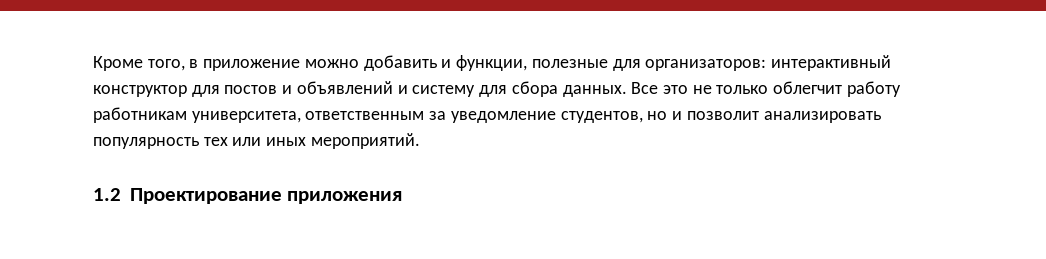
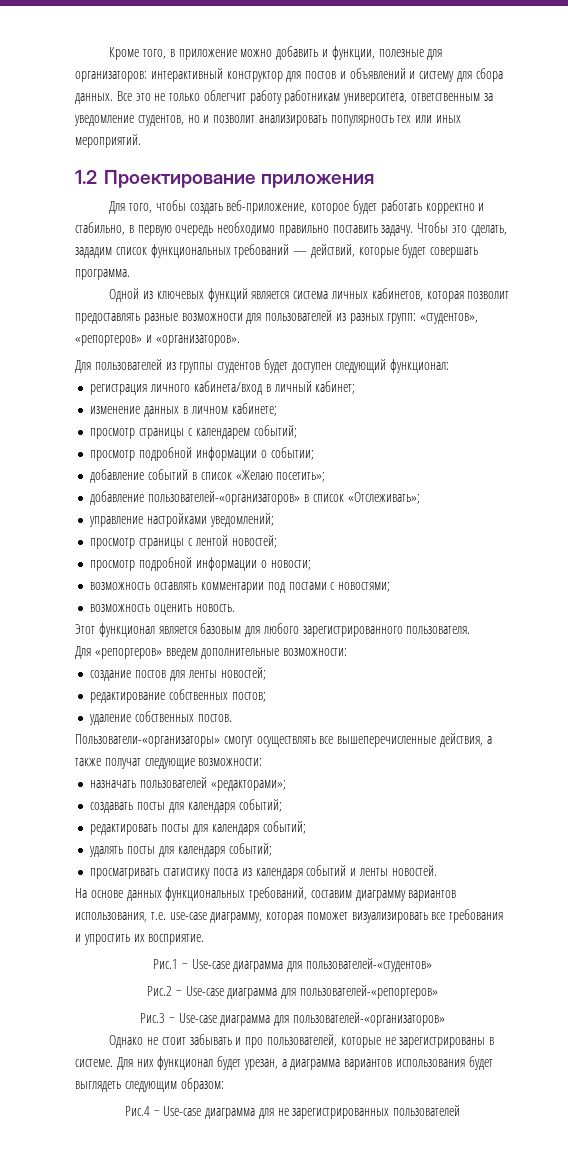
(403, 197) none -> [109,200,485,214] [75,222,507,236] [75,244,479,258] [75,269,130,280] [109,288,510,302] [75,310,479,324] [75,335,240,346] [75,359,450,373] [90,381,356,395] [90,403,277,417] [90,425,297,439] [90,447,314,461] [90,469,326,483] [90,491,420,505] [89,513,274,527] [90,535,277,549] [90,557,311,571] [90,582,391,593] [90,604,235,615] [75,623,471,637] [75,646,348,659] [90,667,266,681] [90,689,266,703] [89,711,232,725] [75,733,492,747] [75,758,263,769] [90,777,286,791] [90,799,282,813] [90,821,306,835] [89,843,272,857] [90,865,437,879] [75,887,457,901] [75,909,504,923] [75,934,205,945] [153,958,432,972] [147,985,438,999] [140,1012,445,1026] [109,1034,495,1048] [75,1056,493,1070] [75,1078,224,1092] [124,1105,461,1119] // Для того, чтобы создать веб-приложение, которое будет работать корректно и стабильно, в первую очередь необходимо правильно поставить задачу. Чтобы это сделать, зададим список функциональных требований — действий, которые будет совершать программа. // Одной из ключевых функций является система личных кабинетов, которая позволит предоставлять разные возможности для пользователей из разных групп: «студентов», «репортеров» и «организаторов». // Для пользователей из группы студентов будет доступен следующий функционал: // регистрация личного кабинета/вход в личный кабинет; // изменение данных в личном кабинете; // просмотр страницы с календарем событий; // просмотр подробной информации о событии; // добавление событий в список «Желаю посетить»; // добавление пользователей-«организаторов» в список «Отслеживать»; // управление настройками уведомлений; // просмотр страницы с лентой новостей; // просмотр подробной информации о новости; // возможность оставлять комментарии под постами с новостями; // возможность оценить новость. // Этот функционал является базовым для любого зарегистрированного пользователя. // Для «репортеров» введем дополнительные возможности: // создание постов для ленты новостей; // редактирование собственных постов; // удаление собственных постов. // Пользователи-«организаторы» смогут осуществлять все вышеперечисленные действия, а также получат следующие возможности: // назначать пользователей «редакторами»; // создавать посты для календаря событий; // редактировать посты для календаря событий; // удалять посты для календаря событий; // просматривать статистику поста из календаря событий и ленты новостей. // На основе данных функциональных требований, составим диаграмму вариантов использования, т.е. use-case диаграмму, которая поможет визуализировать все требования и упростить их восприятие. // Рис.1 − Use-case диаграмма для пользователей-«студентов» // Рис.2 − Use-case диаграмма для пользователей-«репортеров» // Рис.3 − Use-case диаграмма для пользователей-«организаторов» // Однако не стоит забывать и про пользователей, которые не зарегистрированы в системе. Для них функционал будет урезан, а диаграмма вариантов использования будет выглядеть следующим образом: // Рис.4 − Use-case диаграмма для не зарегистрированных пользователей

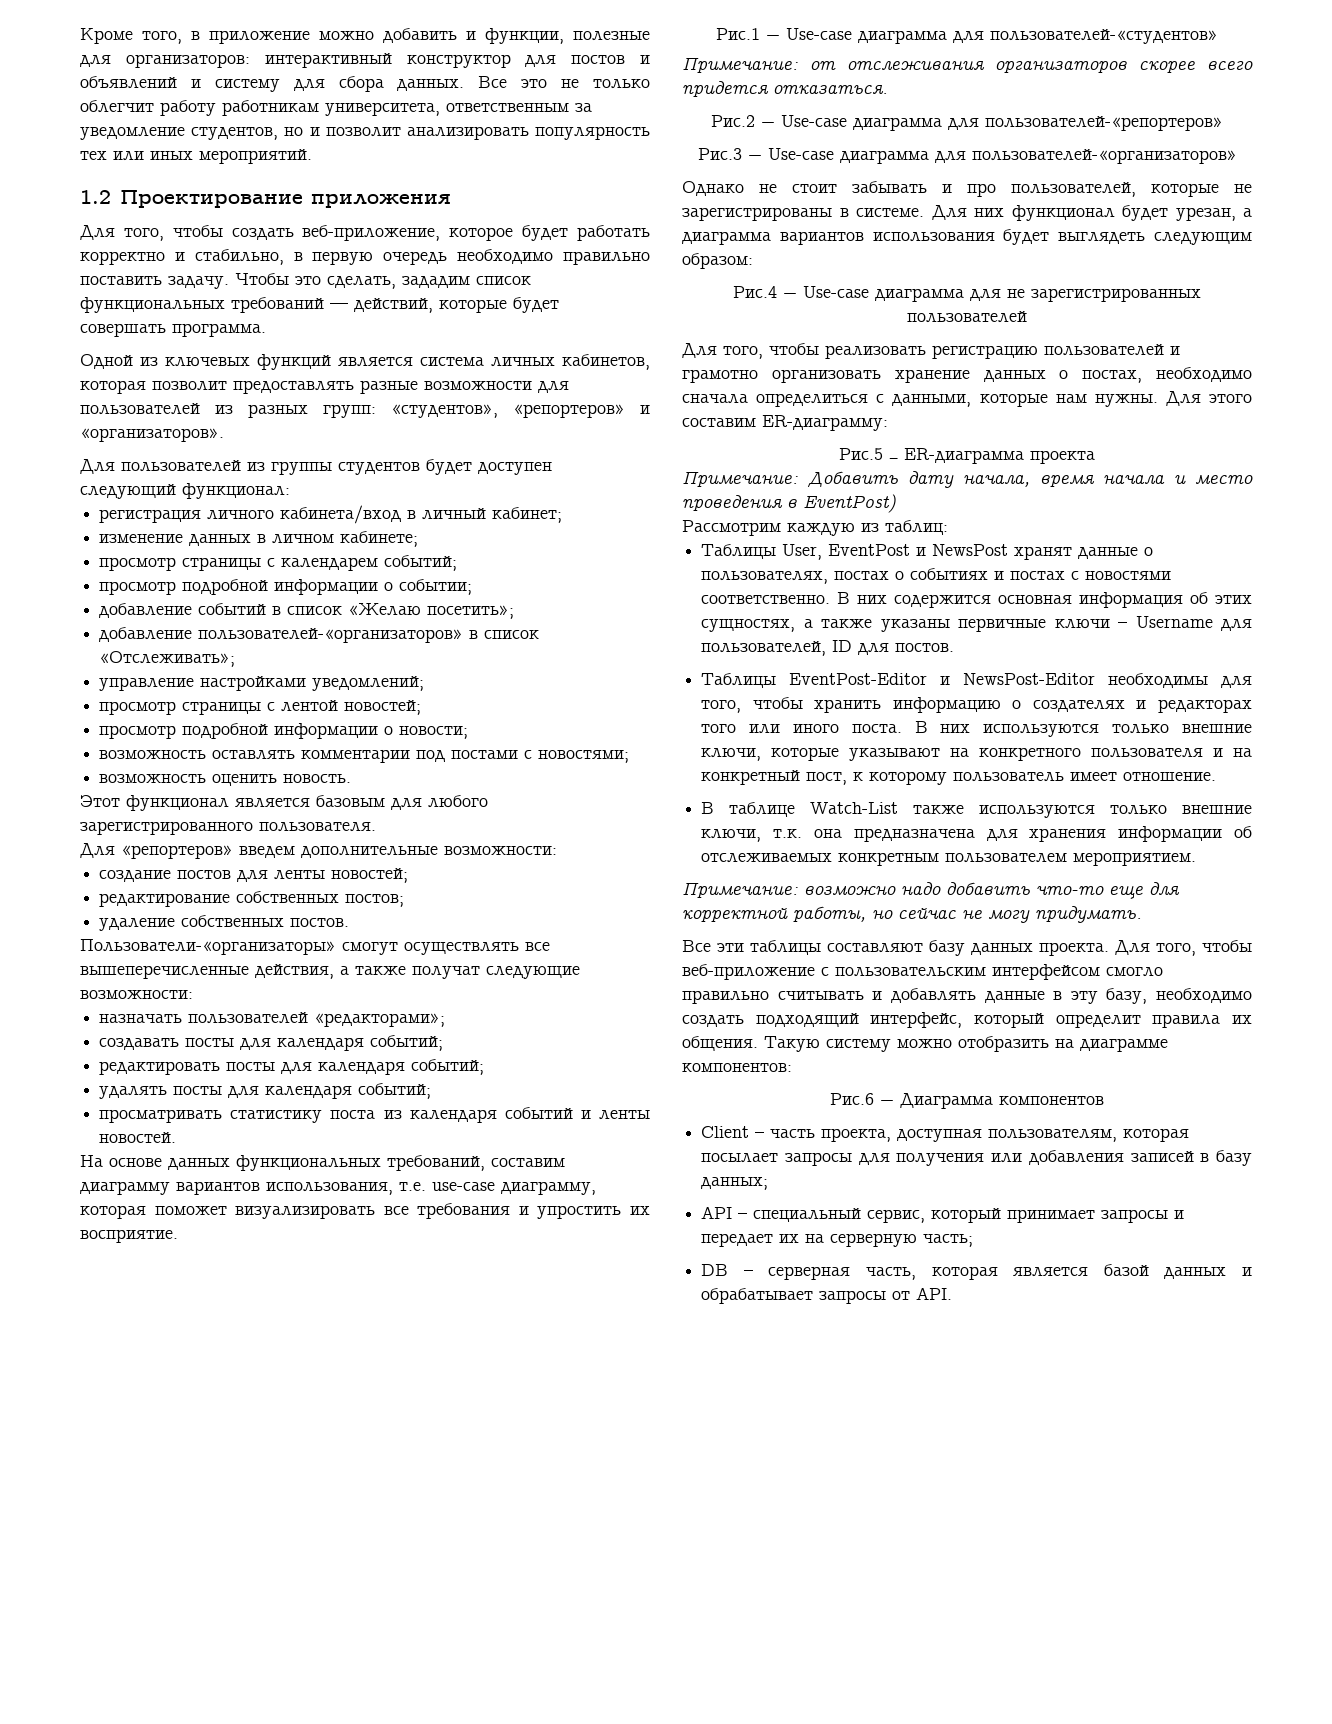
(432, 965) none -> [682,58,1253,73] [682,81,888,97] // Примечание: от отслеживания организаторов скорее всего придется отказаться.
(461, 1110) none -> [682,343,1180,359] [682,367,1252,383] [682,391,1252,407] [682,415,888,431] [839,448,1095,464] [682,471,1253,488] [682,494,896,513] [682,520,948,536] [701,544,1154,560] [701,568,1172,584] [701,592,1252,608] [701,616,1252,632] [701,640,955,656] [701,673,1252,688] [701,697,1252,713] [701,721,1252,737] [701,747,1252,761] [701,770,1217,785] [701,802,1252,818] [701,826,1252,842] [701,852,1197,866] [682,882,1180,899] [682,906,1142,923] [682,940,1252,956] [682,964,1163,980] [682,988,1252,1004] [682,1012,1252,1028] [682,1036,1168,1052] [682,1063,792,1072] [830,1093,1104,1109] [701,1126,1190,1142] [701,1150,1252,1166] [701,1177,769,1190] [701,1206,1185,1223] [701,1233,974,1247] [701,1264,1252,1280] [701,1287,953,1304] // Для того, чтобы реализовать регистрацию пользователей и грамотно организовать хранение данных о постах, необходимо сначала определиться с данными, которые нам нужны. Для этого составим ER-диаграмму: // Рис.5 − ER-диаграмма проекта // Примечание: Добавить дату начала, время начала и место проведения в EventPost) // Рассмотрим каждую из таблиц: // Таблицы User, EventPost и NewsPost хранят данные о пользователях, постах о событиях и постах с новостями соответственно. В них содержится основная информация об этих сущностях, а также указаны первичные ключи – Username для пользователей, ID для постов. // Таблицы EventPost-Editor и NewsPost-Editor необходимы для того, чтобы хранить информацию о создателях и редакторах того или иного поста. В них используются только внешние ключи, которые указывают на конкретного пользователя и на конкретный пост, к которому пользователь имеет отношение. // В таблице Watch-List также используются только внешние ключи, т.к. она предназначена для хранения информации об отслеживаемых конкретным пользователем мероприятием. // Примечание: возможно надо добавить что-то еще для корректной работы, но сейчас не могу придумать. // Все эти таблицы составляют базу данных проекта. Для того, чтобы веб-приложение с пользовательским интерфейсом смогло правильно считывать и добавлять данные в эту базу, необходимо создать подходящий интерфейс, который определит правила их общения. Такую систему можно отобразить на диаграмме компонентов: // Рис.6 − Диаграмма компонентов // Client – часть проекта, доступная пользователям, которая посылает запросы для получения или добавления записей в базу данных; // API – специальный сервис, который принимает запросы и передает их на серверную часть; // DB – серверная часть, которая является базой данных и обрабатывает запросы от API.

